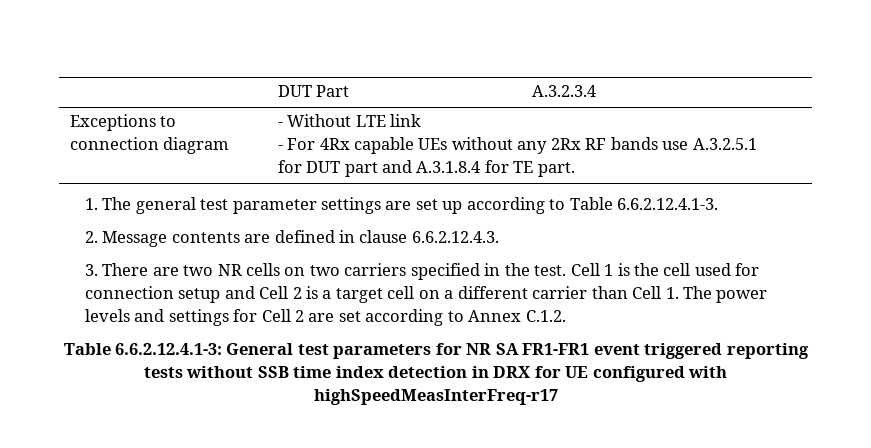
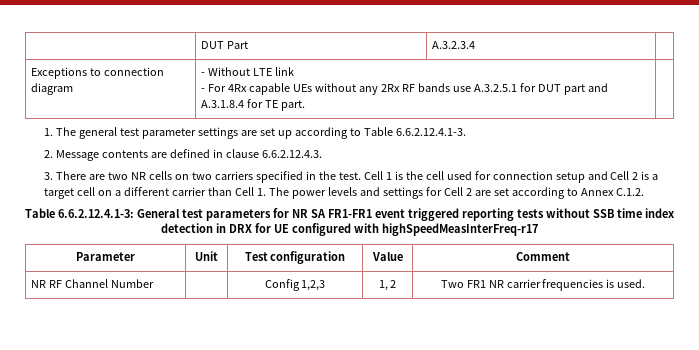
(558, 397) none -> [76,252,135,261] [195,251,218,261] [244,251,346,264] [371,252,403,261] [516,252,570,261] [31,279,154,288] [264,279,326,291] [378,280,397,291] [440,279,646,291] // Parameter | Unit | Test configuration | Value | Comment // NR RF Channel Number | | Config 1,2,3 | 1, 2 | Two FR1 NR carrier frequencies is used.

